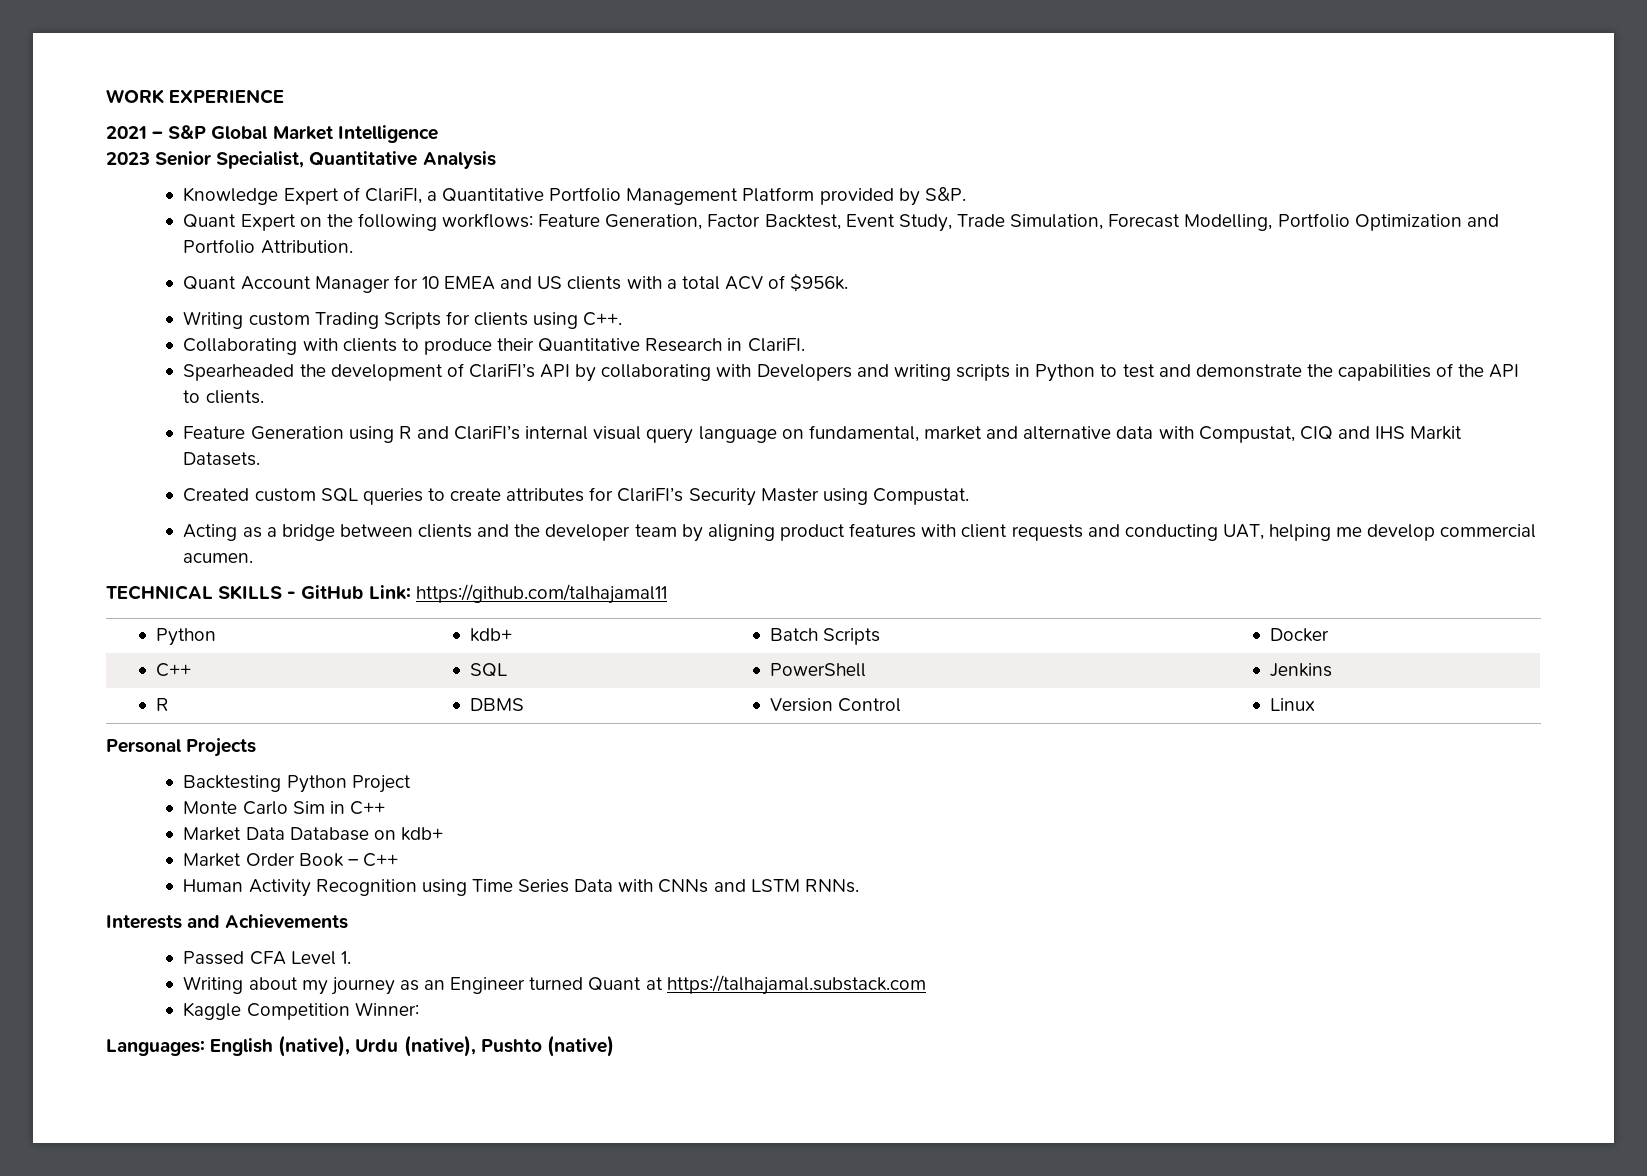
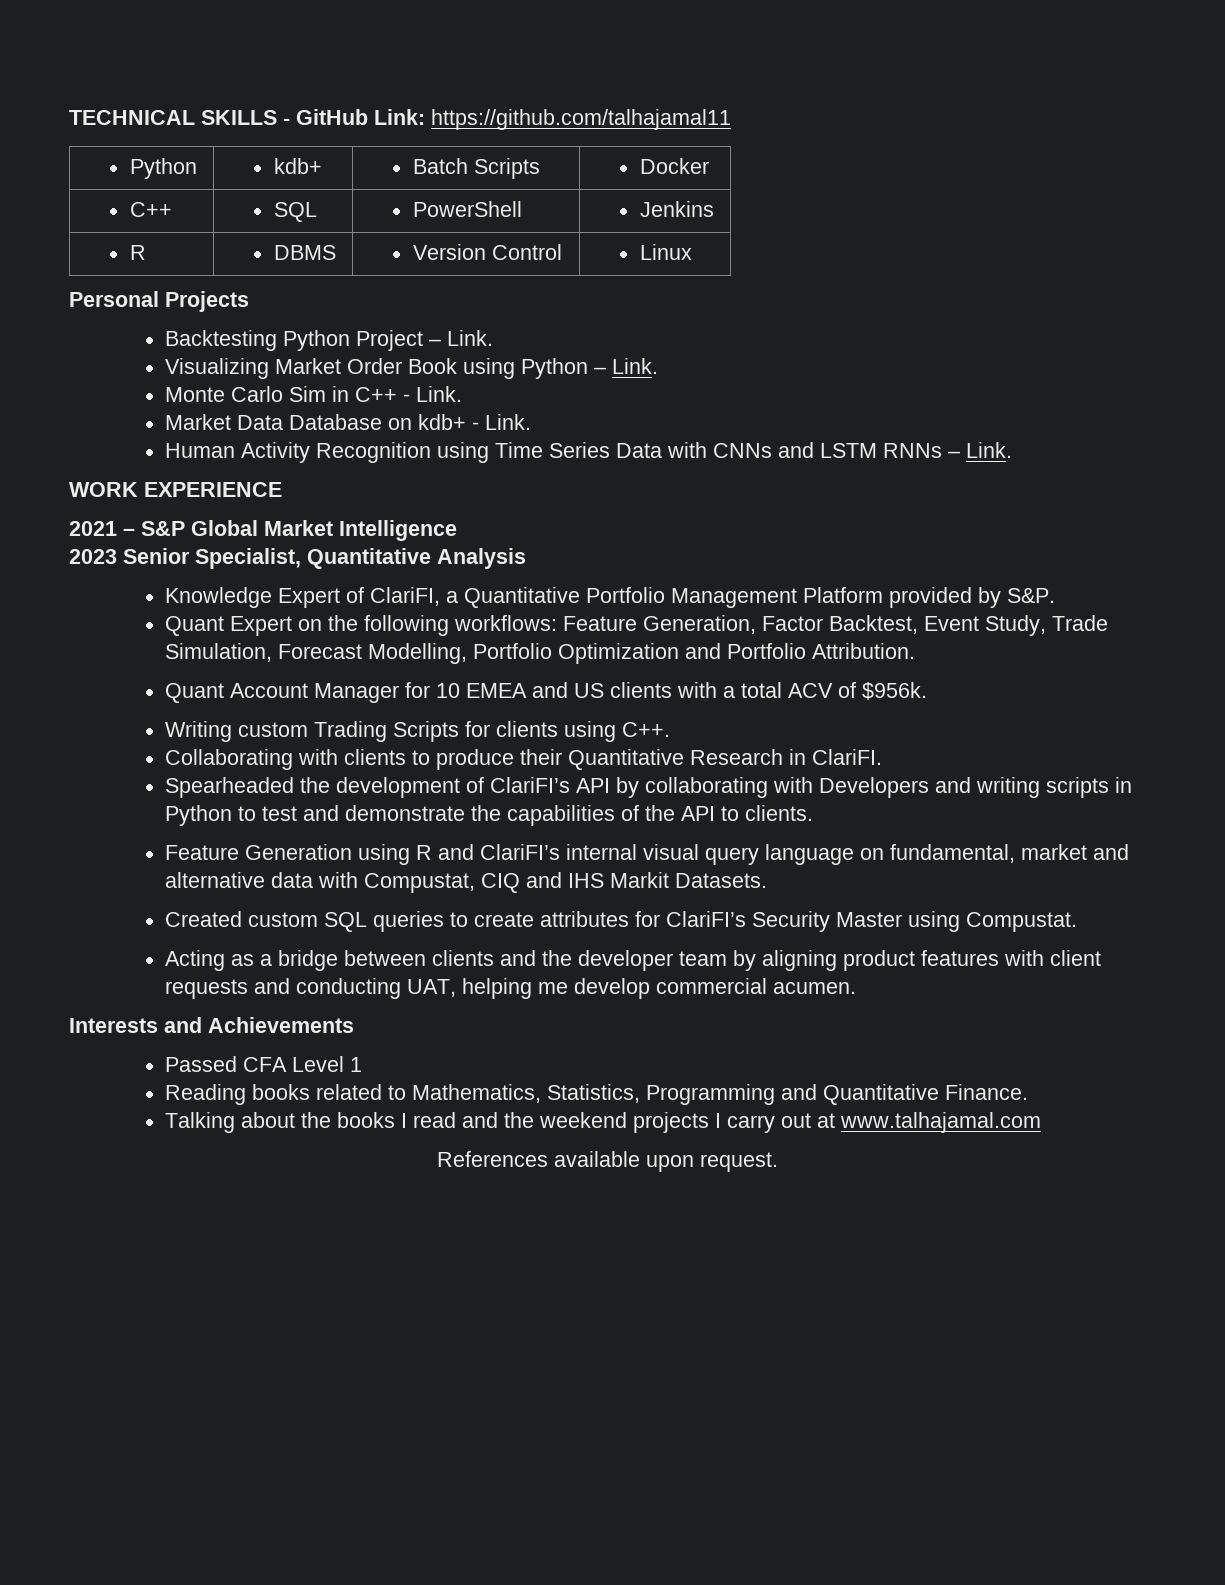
(106, 96) none -> [69,109,731,130] [129,158,197,179] [273,158,322,174] [412,158,540,179] [639,158,709,174] [129,202,172,217] [273,202,317,222] [412,201,522,217] [639,201,714,217] [129,245,146,260] [273,245,336,260] [412,244,562,260] [639,244,692,260] [69,291,249,312] [165,330,494,351] [165,358,659,379] [165,386,463,402] [165,414,532,430] [165,442,1013,463] TECHNICAL SKILLS - GitHub Link: https://github.com/talhajamal11 // Python | kdb+ | Batch Scripts | Docker // C++ | SQL | PowerShell | Jenkins // R | DBMS | Version Control | Linux // Personal Projects // Backtesting Python Project – Link. // Visualizing Market Order Book using Python – Link. // Monte Carlo Sim in C++ - Link. // Market Data Database on kdb+ - Link. // Human Activity Recognition using Time Series Data with CNNs and LSTM RNNs – Link. //
[106,584,667,604] [156,628,217,646] [470,628,513,642] [770,628,881,645] [1270,628,1330,642] [156,663,192,677] [470,663,508,677] [770,663,867,677] [1270,663,1333,677] [156,698,170,711] [470,698,525,711] [770,698,902,712] [1270,698,1316,711] [106,738,257,757] [183,775,411,793] [183,801,385,815] [183,827,443,841] [183,853,398,867] [183,879,859,897] // TECHNICAL SKILLS - GitHub Link: https://github.com/talhajamal11 // Python | kdb+ | Batch Scripts | Docker // C++ | SQL | PowerShell | Jenkins // R | DBMS | Version Control | Linux // Personal Projects // Backtesting Python Project // Monte Carlo Sim in C++ // Market Data Database on kdb+ // Market Order Book – C++ // Human Activity Recognition using Time Series Data with CNNs and LSTM RNNs. -> (857, 988) none
[340,951,351,964] [183,975,926,995] [183,1002,419,1020] [106,1035,614,1057] 1. // Writing about my journey as an Engineer turned Quant at https://talhajamal.substack.com // Kaggle Competition Winner: // Languages: English (native), Urdu (native), Pushto (native) -> [350,1057,363,1072] [165,1084,1029,1105] [165,1112,1042,1133] [436,1151,778,1172] 1 // Reading books related to Mathematics, Statistics, Programming and Quantitative Finance. // Talking about the books I read and the weekend projects I carry out at www.talhajamal.com // References available upon request.

